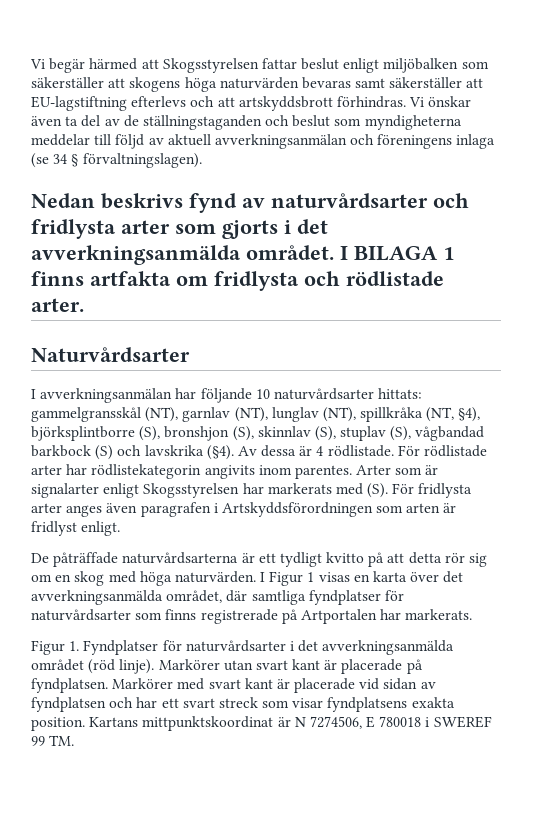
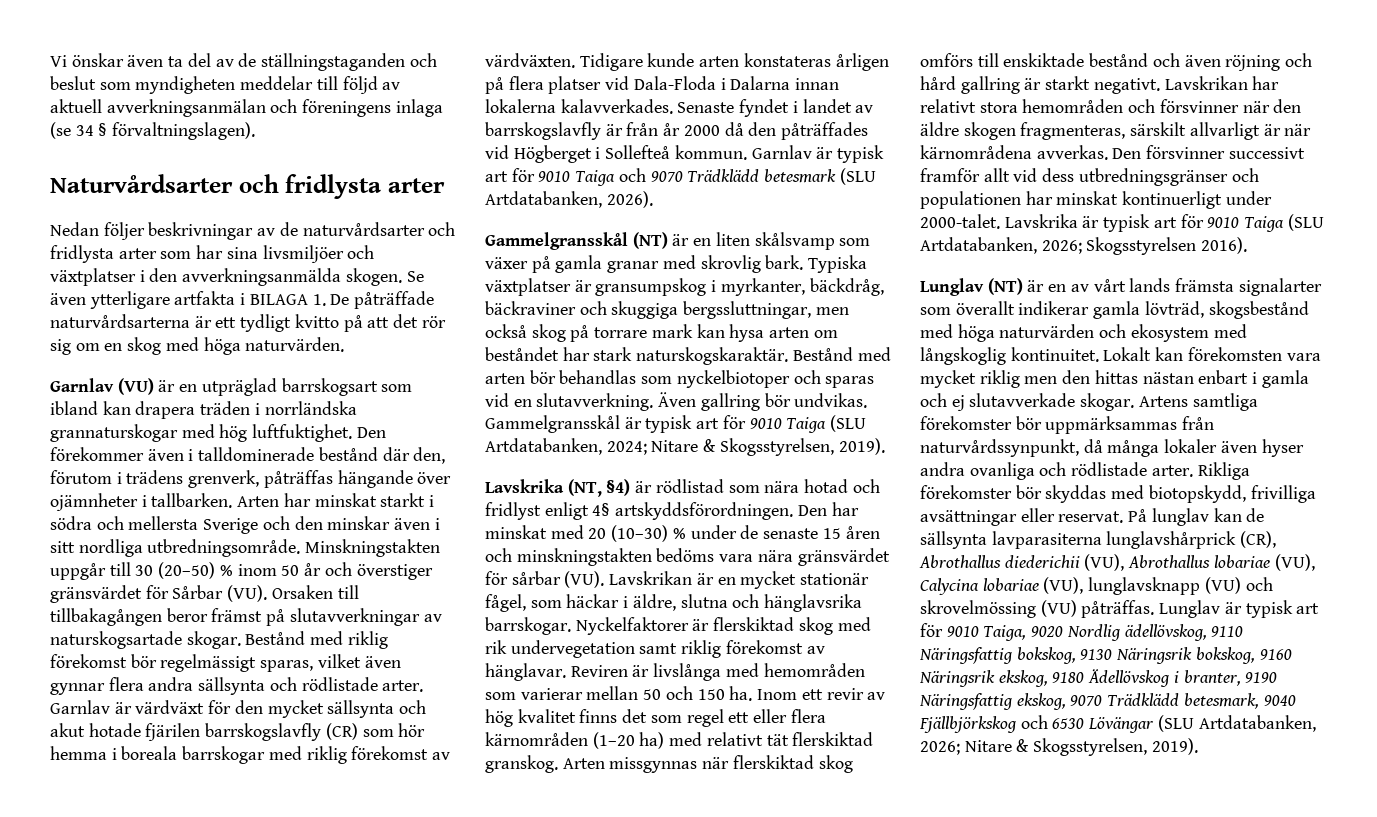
[30,58,489,73] [31,77,484,92] [31,96,425,111] Vi begär härmed att Skogsstyrelsen fattar beslut enligt miljöbalken som säkerställer att skogens höga naturvärden bevaras samt säkerställer att EU-lagstiftning efterlevs och att artskyddsbrott förhindras. Vi -> [50,55,67,67] Vi
[364,115,462,130] myndigheterna -> [135,76,236,94] myndigheten
[31,193,265,213] Nedan beskrivs fynd av -> [50,174,445,199] [50,222,298,240] Naturvårdsarter och fridlysta arter // Nedan följer beskrivningar av de
[222,219,328,239] [31,245,454,265] [31,271,444,291] [31,298,84,312] [31,347,190,362] [31,388,423,403] [31,407,481,422] [31,426,485,441] [31,445,488,460] [31,464,439,479] [31,483,473,498] [31,502,457,517] [31,521,121,536] gjorts i det avverkningsanmälda området. I BILAGA 1 finns artfakta om fridlysta och rödlistade arter. // Naturvårdsarter // I avverkningsanmälan har följande 10 naturvårdsarter hittats: gammelgransskål (NT), garnlav (NT), lunglav (NT), spillkråka (NT, §4), björksplintborre (S), bronshjon (S), skinnlav (S), stuplav (S), vågbandad barkbock (S) och lavskrika (§4). Av dessa är 4 rödlistade. För rödlistade arter har rödlistekategorin angivits inom parentes. Arter som är signalarter enligt Skogsstyrelsen har markerats med (S). För fridlysta arter anges även paragrafen i Artskyddsförordningen som arten är fridlyst enligt. // -> [196,245,375,263] [50,268,424,286] [50,291,326,309] har sina livsmiljöer och växtplatser i den avverkningsanmälda skogen. Se även ytterligare artfakta i BILAGA 1.
[408,552,442,564] detta -> [393,314,419,328] det
[260,571,464,586] [31,590,404,605] [31,609,473,624] [31,640,455,655] [31,659,423,674] [31,678,436,693] [31,697,455,712] [31,716,492,731] [31,735,75,746] I Figur 1 visas en karta över det avverkningsanmälda området, där samtliga fyndplatser för naturvårdsarter som finns registrerade på Artportalen har markerats. // Figur 1. Fyndplatser för naturvårdsarter i det avverkningsanmälda området (röd linje). Markörer utan svart kant är placerade på fyndplatsen. Markörer med svart kant är placerade vid sidan av fyndplatsen och har ett svart streck som visar fyndplatsens exakta position. Kartans mittpunktskoordinat är N 7274506, E 780018 i SWEREF 99 TM. -> [50,378,413,396] [50,401,357,419] [50,424,386,442] [50,447,446,464] [50,470,452,488] [50,493,435,511] [50,516,440,534] [50,539,441,557] [50,562,433,580] [50,585,359,603] [50,608,442,626] [50,631,388,649] [50,654,401,672] [50,677,424,695] [50,700,427,718] [50,723,426,741] [50,746,451,764] [485,53,889,71] [485,76,840,94] [485,99,874,117] [485,122,869,140] [485,145,885,163] [485,168,876,186] [485,191,653,208] [485,232,871,250] [485,255,868,273] [485,278,884,296] [485,301,849,319] [485,324,838,342] [485,347,891,365] [485,370,875,388] [485,392,868,411] [485,415,867,433] [485,438,885,456] [485,479,880,497] [485,502,859,520] [485,525,880,542] [485,548,890,566] [485,571,870,589] [485,594,863,612] [485,617,871,635] [485,640,825,658] [485,663,865,681] [485,686,886,701] [485,709,826,727] [485,732,874,749] [485,755,853,773] [920,53,1313,71] [920,76,1280,94] [920,99,1302,113] [920,122,1312,140] [920,145,1305,160] [920,168,1259,186] [920,191,1272,209] [920,214,1324,232] [920,237,1248,255] [920,278,1322,296] [920,301,1309,319] [920,324,1247,342] [920,347,1321,365] [920,370,1309,388] [920,393,1258,411] [920,416,1215,434] [920,439,1304,457] [920,462,1250,480] [920,485,1316,503] [920,508,1265,526] [920,531,1277,549] [919,554,1315,571] [920,577,1273,595] [920,600,1320,618] [920,623,1244,641] [919,647,1292,664] [919,669,1278,687] [919,693,1296,710] [919,715,1316,733] [920,738,1198,756] // Garnlav (VU) är en utpräglad barrskogsart som ibland kan drapera träden i norrländska grannaturskogar med hög luftfuktighet. Den förekommer även i talldominerade bestånd där den, förutom i trädens grenverk, påträffas hängande över ojämnheter i tallbarken. Arten har minskat starkt i södra och mellersta Sverige och den minskar även i sitt nordliga utbredningsområde. Minskningstakten uppgår till 30 (20–50) % inom 50 år och överstiger gränsvärdet för Sårbar (VU). Orsaken till tillbakagången beror främst på slutavverkningar av naturskogsartade skogar. Bestånd med riklig förekomst bör regelmässigt sparas, vilket även gynnar flera andra sällsynta och rödlistade arter. Garnlav är värdväxt för den mycket sällsynta och akut hotade fjärilen barrskogslavfly (CR) som hör hemma i boreala barrskogar med riklig förekomst av värdväxten. Tidigare kunde arten konstateras årligen på flera platser vid Dala-Floda i Dalarna innan lokalerna kalavverkades. Senaste fyndet i landet av barrskogslavfly är från år 2000 då den påträffades vid Högberget i Sollefteå kommun. Garnlav är typisk art för 9010 Taiga och 9070 Trädklädd betesmark (SLU Artdatabanken, 2026). // Gammelgransskål (NT) är en liten skålsvamp som växer på gamla granar med skrovlig bark. Typiska växtplatser är gransumpskog i myrkanter, bäckdråg, bäckraviner och skuggiga bergssluttningar, men också skog på torrare mark kan hysa arten om beståndet har stark naturskogskaraktär. Bestånd med arten bör behandlas som nyckelbiotoper och sparas vid en slutavverkning. Även gallring bör undvikas. Gammelgransskål är typisk art för 9010 Taiga (SLU Artdatabanken, 2024; Nitare & Skogsstyrelsen, 2019). // Lavskrika (NT, §4) är rödlistad som nära hotad och fridlyst enligt 4§ artskyddsförordningen. Den har minskat med 20 (10–30) % under de senaste 15 åren och minskningstakten bedöms vara nära gränsvärdet för sårbar (VU). Lavskrikan är en mycket stationär fågel, som häckar i äldre, slutna och hänglavsrika barrskogar. Nyckelfaktorer är flerskiktad skog med rik undervegetation samt riklig förekomst av hänglavar. Reviren är livslånga med hemområden som varierar mellan 50 och 150 ha. Inom ett revir av hög kvalitet finns det som regel ett eller flera kärnområden (1–20 ha) med relativt tät flerskiktad granskog. Arten missgynnas när flerskiktad skog omförs till enskiktade bestånd och även röjning och hård gallring är starkt negativt. Lavskrikan har relativt stora hemområden och försvinner när den äldre skogen fragmenteras, särskilt allvarligt är när kärnområdena avverkas. Den försvinner successivt framför allt vid dess utbredningsgränser och populationen har minskat kontinuerligt under 2000-talet. Lavskrika är typisk art för 9010 Taiga (SLU Artdatabanken, 2026; Skogsstyrelsen 2016). // Lunglav (NT) är en av vårt lands främsta signalarter som överallt indikerar gamla lövträd, skogsbestånd med höga naturvärden och ekosystem med långskoglig kontinuitet. Lokalt kan förekomsten vara mycket riklig men den hittas nästan enbart i gamla och ej slutavverkade skogar. Artens samtliga förekomster bör uppmärksammas från naturvårdssynpunkt, då många lokaler även hyser andra ovanliga och rödlistade arter. Rikliga förekomster bör skyddas med biotopskydd, frivilliga avsättningar eller reservat. På lunglav kan de sällsynta lavparasiterna lunglavshårprick (CR), Abrothallus diederichii (VU), Abrothallus lobariae (VU), Calycina lobariae (VU), lunglavsknapp (VU) och skrovelmössing (VU) påträffas. Lunglav är typisk art för 9010 Taiga, 9020 Nordlig ädellövskog, 9110 Näringsfattig bokskog, 9130 Näringsrik bokskog, 9160 Näringsrik ekskog, 9180 Ädellövskog i branter, 9190 Näringsfattig ekskog, 9070 Trädklädd betesmark, 9040 Fjällbjörkskog och 6530 Lövängar (SLU Artdatabanken, 2026; Nitare & Skogsstyrelsen, 2019).

